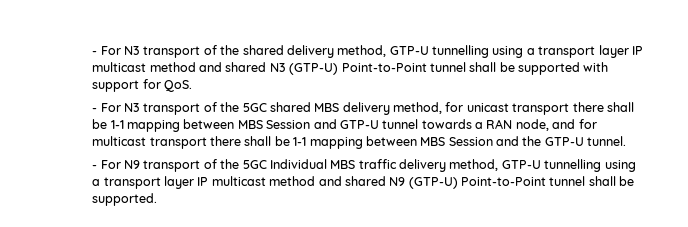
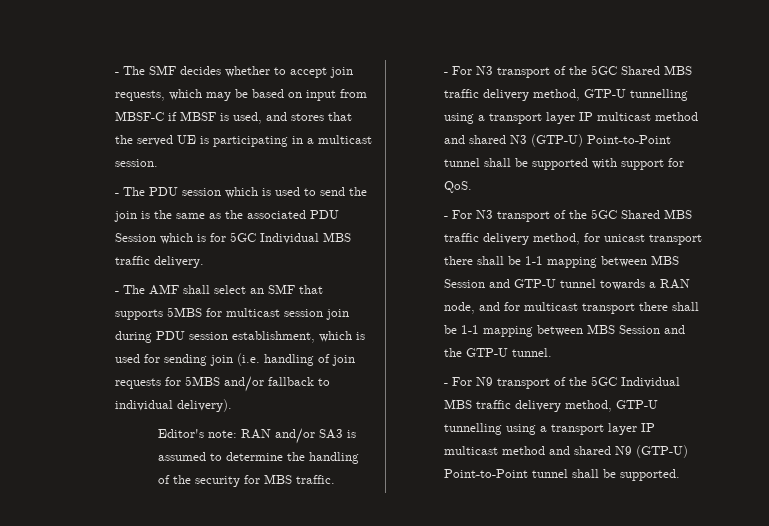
[92,45,284,58] - For N3 transport of the shared -> [115,65,354,78] [115,89,368,101] [115,111,353,124] [115,135,373,147] [115,159,159,167] [115,187,368,198] [114,210,340,222] [115,232,352,244] [115,256,205,268] [115,284,324,295] [115,307,350,320] [115,331,366,343] [115,353,356,366] [115,376,331,392] [115,399,233,412] [158,428,357,444] [158,452,360,464] [158,474,336,487] [444,65,693,78] [444,89,480,98] - The SMF decides whether to accept join requests, which may be based on input from MBSF-C if MBSF is used, and stores that the served UE is participating in a multicast session. // - The PDU session which is used to send the join is the same as the associated PDU Session which is for 5GC Individual MBS traffic delivery. // - The AMF shall select an SMF that supports 5MBS for multicast session join during PDU session establishment, which is used for sending join (i.e. handling of join requests for 5MBS and/or fallback to individual delivery). // Editor's note: RAN and/or SA3 is assumed to determine the handling of the security for MBS traffic. // - For N3 transport of the 5GC Shared MBS traffic
[269,102,340,112] shared MBS -> [621,209,693,219] [444,233,480,242] Shared MBS traffic

